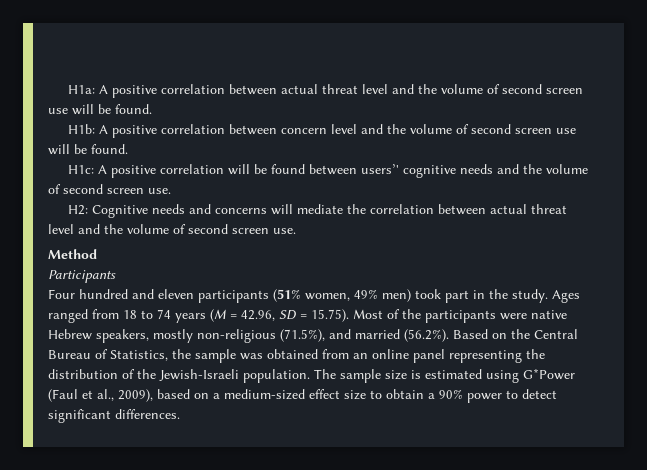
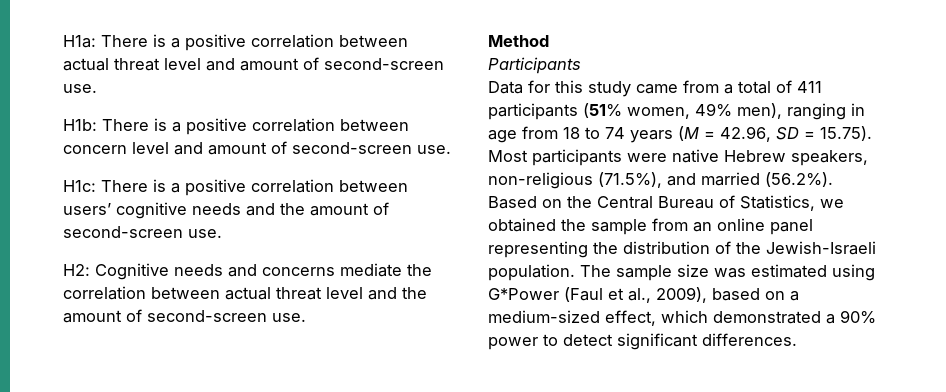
[99,85,109,94] A -> [101,34,180,48] There is a
[418,84,584,94] [48,104,152,115] [68,124,109,134] the volume of second screen use will be found. // H1b: A -> [240,57,444,71] [63,84,97,93] [63,118,181,132] amount of second-screen use. // H1b: There is a
[387,124,577,134] [48,144,128,155] [68,164,589,178] [48,184,144,194] the volume of second screen use will be found. // H1c: A positive correlation will be found between users’' cognitive needs and the volume of second screen -> [208,141,451,155] [63,179,408,196] [63,202,389,219] [63,226,183,238] amount of second-screen use. // H1c: There is a positive correlation between users’ cognitive needs and the amount of second-screen
[271,204,294,215] will -> (335, 271) none
[127,224,269,234] volume of second screen -> [63,309,267,323] amount of second-screen
[48,289,580,303] [48,309,88,323] Four hundred and eleven participants (51% women, 49% men) took part in the study. Ages ranged -> [488,80,822,97] [488,103,865,120] [488,130,517,143] Data for this study came from a total of 411 participants (51% women, 49% men), ranging in age
[387,309,421,319] of the -> (528, 156) none
[153,329,193,343] mostly -> (868, 158) none
[172,349,318,363] the sample was obtained -> [820,199,844,208] [488,218,647,235] we obtained the sample
[411,370,421,379] is -> [714,268,746,278] was
[309,389,424,400] effect size to obtain -> [605,310,821,326] effect, which demonstrated

